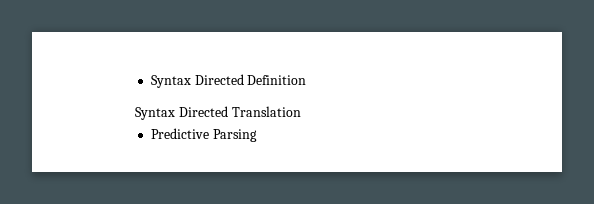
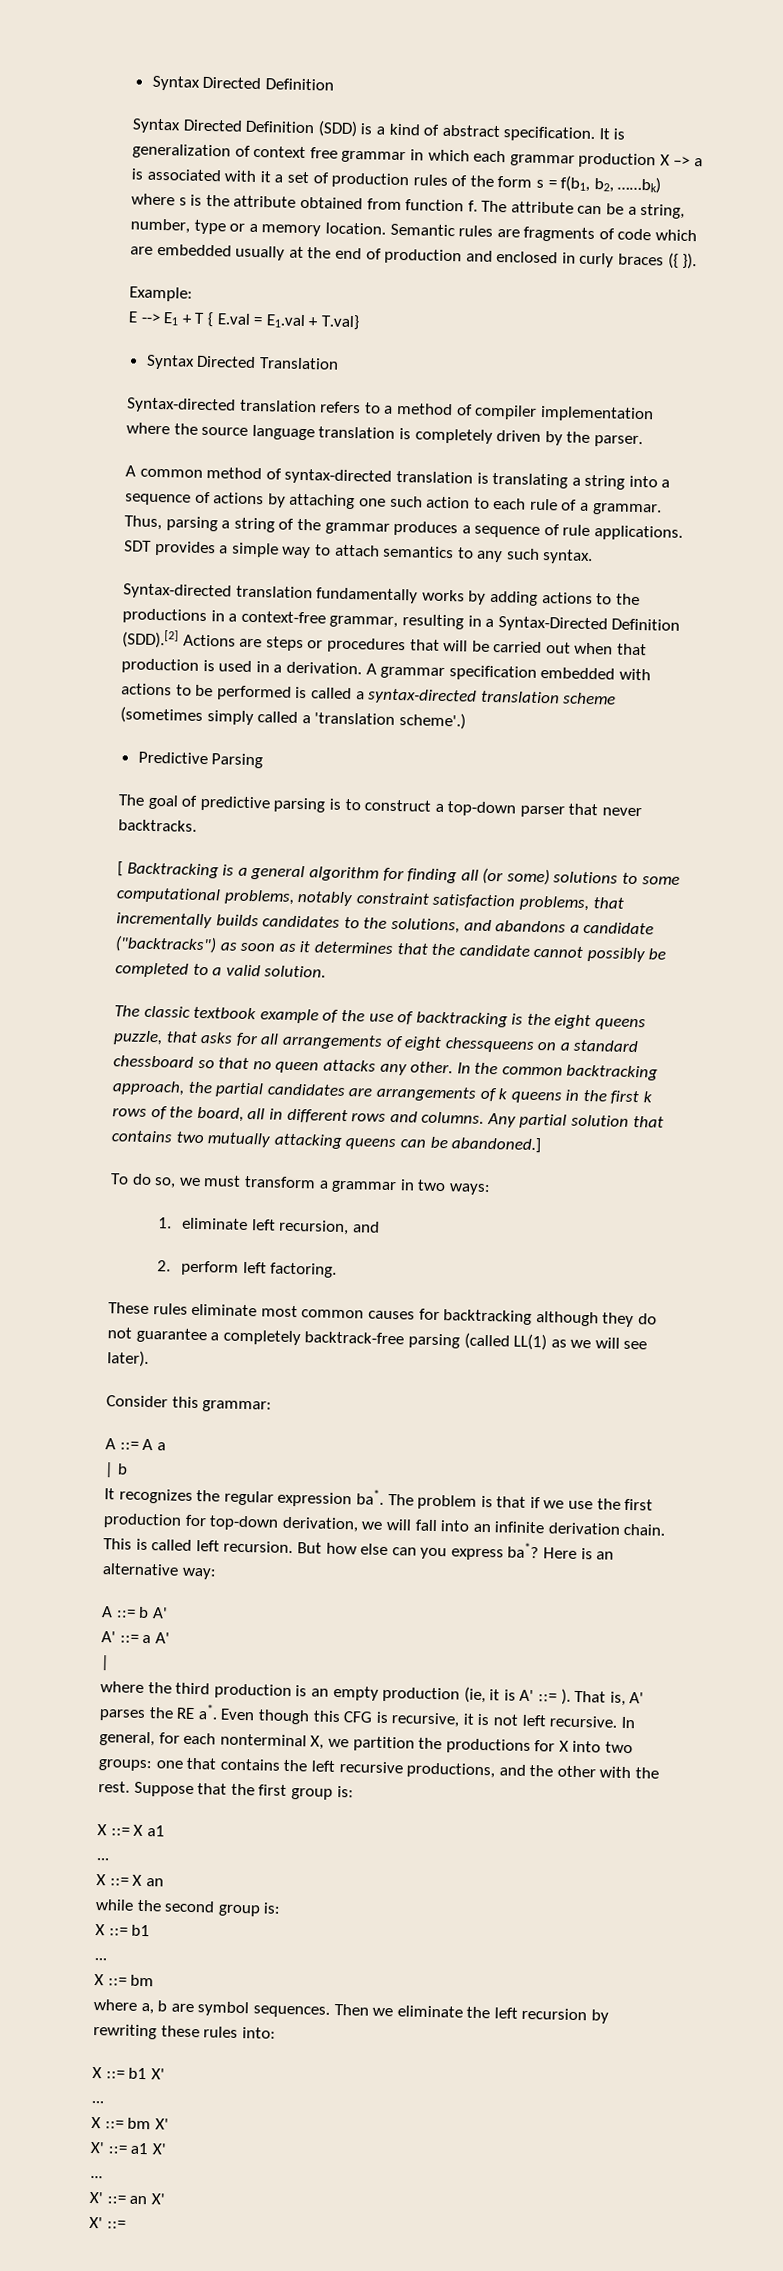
[231,106,301,117] [150,128,257,142] Translation // Predictive Parsing -> [245,120,626,143] [131,143,704,169] [130,168,662,194] [130,193,686,219] [129,218,698,243] [129,243,698,270] [128,286,193,302] [127,311,360,331] [145,354,339,370] [125,397,654,423] [125,422,643,448] [124,465,671,490] [124,491,662,516] [123,515,684,541] [123,540,594,565] [122,583,640,606] [121,608,681,633] [121,629,648,656] [120,658,651,681] [120,683,617,705] [119,706,466,730] [137,751,264,769] [117,794,643,818] [117,819,197,832] [116,861,680,886] [115,887,624,912] [115,912,655,935] [114,935,667,963] [114,962,327,978] [113,1005,647,1031] [112,1030,640,1053] [112,1055,659,1081] [111,1080,653,1105] [111,1105,664,1129] [110,1130,542,1154] [109,1173,491,1196] [157,1217,380,1236] [156,1260,338,1278] [107,1302,657,1328] [106,1327,648,1351] [106,1350,149,1367] [105,1395,273,1413] [104,1438,166,1451] [103,1462,128,1478] [103,1488,654,1511] [102,1513,666,1536] [102,1538,615,1561] [101,1563,216,1580] [100,1606,168,1619] [100,1631,170,1644] [99,1655,110,1671] [99,1681,645,1706] [98,1704,635,1729] [98,1731,634,1755] [97,1757,660,1779] [97,1781,354,1800] [96,1824,165,1837] [95,1858,109,1861] [95,1874,164,1887] [94,1899,282,1917] [94,1924,151,1937] [93,1957,107,1961] [93,1973,155,1987] [92,1998,610,2024] [92,2023,276,2040] [91,2066,165,2080] [90,2100,104,2104] [90,2116,169,2130] [89,2141,167,2155] [89,2175,103,2179] [88,2191,165,2205] [88,2216,126,2229] Definition (SDD) is a kind of abstract specification. It is generalization of context free grammar in which each grammar production X –> a is associated with it a set of production rules of the form s = f(b1, b2, ……bk) where s is the attribute obtained from function f. The attribute can be a string, number, type or a memory location. Semantic rules are fragments of code which are embedded usually at the end of production and enclosed in curly braces ({ }). // Example: // E --> E1 + T { E.val = E1.val + T.val} // Syntax Directed Translation // Syntax-directed translation refers to a method of compiler implementation where the source language translation is completely driven by the parser. // A common method of syntax-directed translation is translating a string into a sequence of actions by attaching one such action to each rule of a grammar. Thus, parsing a string of the grammar produces a sequence of rule applications. SDT provides a simple way to attach semantics to any such syntax. // Syntax-directed translation fundamentally works by adding actions to the productions in a context-free grammar, resulting in a Syntax-Directed Definition (SDD).[2] Actions are steps or procedures that will be carried out when that production is used in a derivation. A grammar specification embedded with actions to be performed is called a syntax-directed translation scheme (sometimes simply called a 'translation scheme'.) // Predictive Parsing // The goal of predictive parsing is to construct a top-down parser that never backtracks. // [ Backtracking is a general algorithm for finding all (or some) solutions to some computational problems, notably constraint satisfaction problems, that incrementally builds candidates to the solutions, and abandons a candidate ("backtracks") as soon as it determines that the candidate cannot possibly be completed to a valid solution. // The classic textbook example of the use of backtracking is the eight queens puzzle, that asks for all arrangements of eight chessqueens on a standard chessboard so that no queen attacks any other. In the common backtracking approach, the partial candidates are arrangements of k queens in the first k rows of the board, all in different rows and columns. Any partial solution that contains two mutually attacking queens can be abandoned.] // To do so, we must transform a grammar in two ways: // 1. eliminate left recursion, and // 2. perform left factoring. // These rules eliminate most common causes for backtracking although they do not guarantee a completely backtrack-free parsing (called LL(1) as we will see later). // Consider this grammar: // A ::= A a // | b // It recognizes the regular expression ba*. The problem is that if we use the first production for top-down derivation, we will fall into an infinite derivation chain. This is called left recursion. But how else can you express ba*? Here is an alternative way: // A ::= b A' // A' ::= a A' // | // where the third production is an empty production (ie, it is A' ::= ). That is, A' parses the RE a*. Even though this CFG is recursive, it is not left recursive. In general, for each nonterminal X, we partition the productions for X into two groups: one that contains the left recursive productions, and the other with the rest. Suppose that the first group is: // X ::= X a1 // ... // X ::= X an // while the second group is: // X ::= b1 // ... // X ::= bm // where a, b are symbol sequences. Then we eliminate the left recursion by rewriting these rules into: // X ::= b1 X' // ... // X ::= bm X' // X' ::= a1 X' // ... // X' ::= an X' // X' ::=

